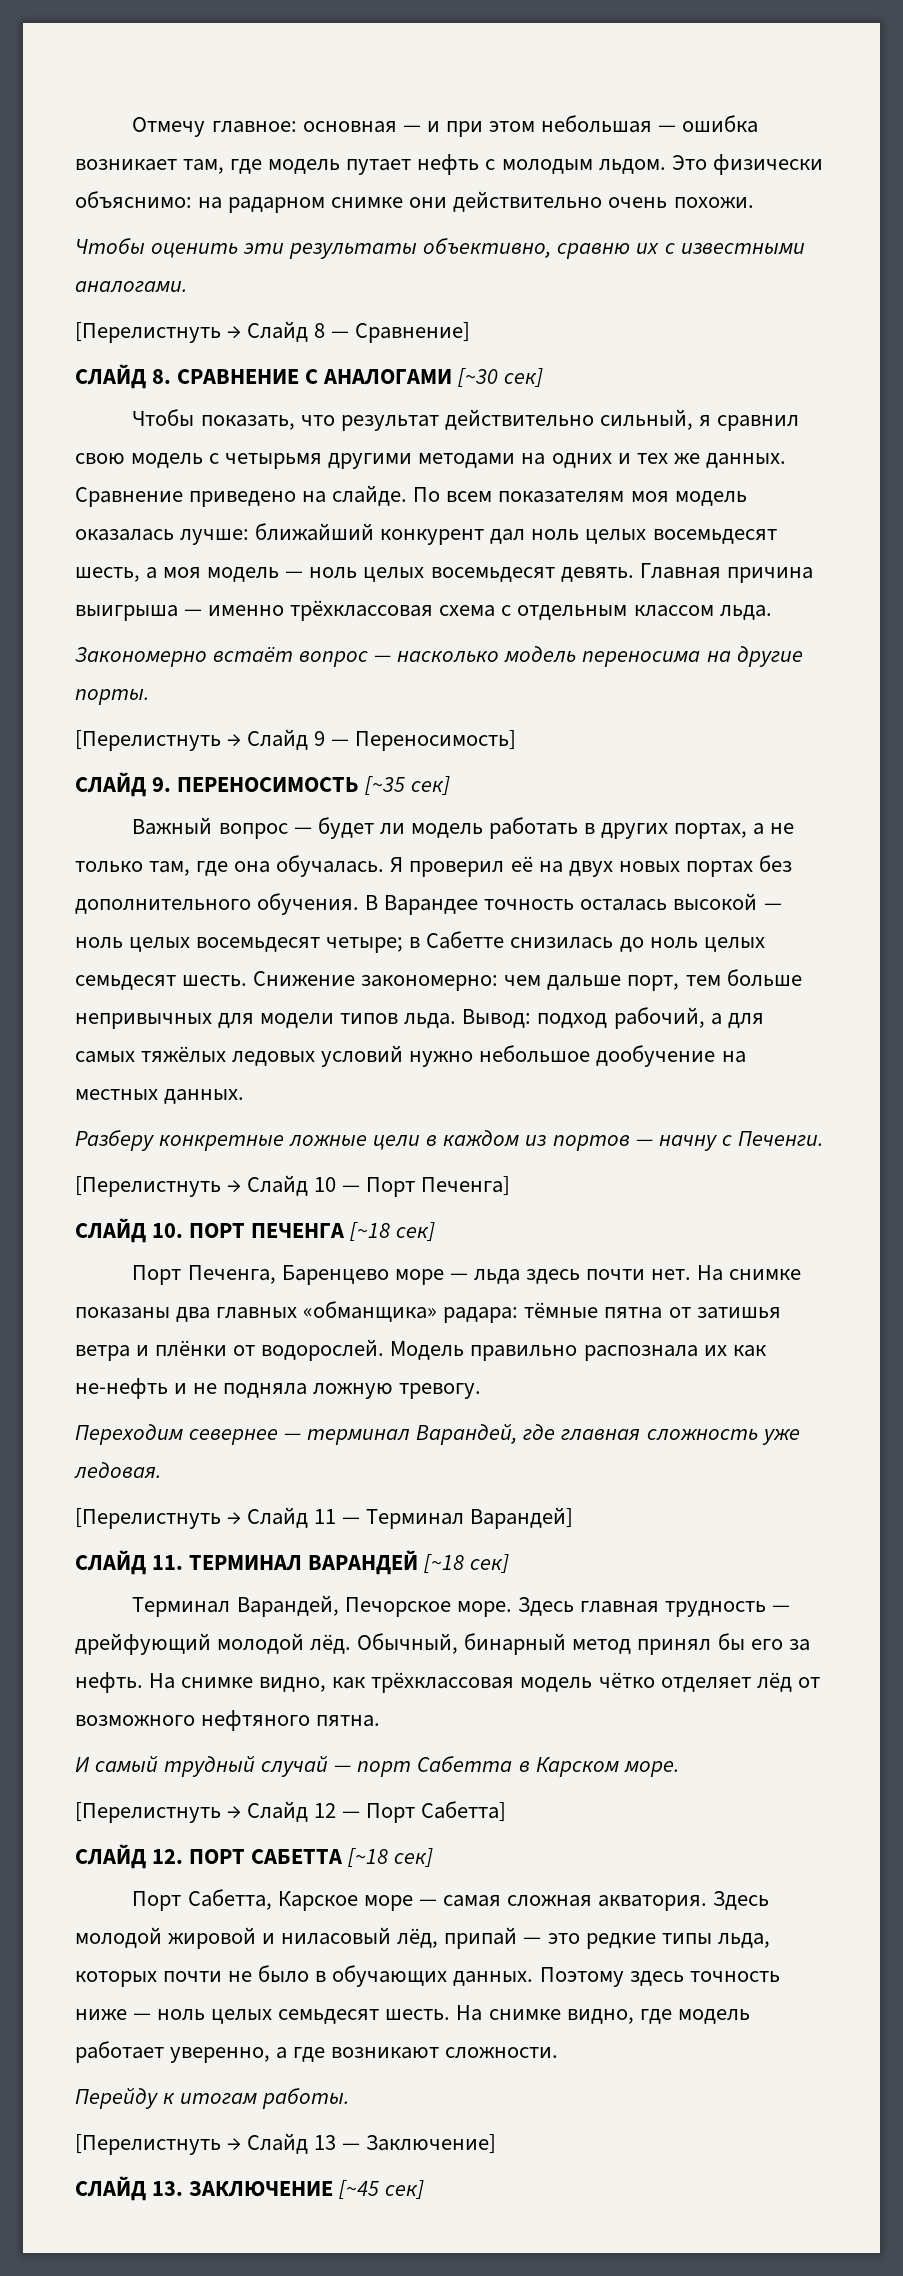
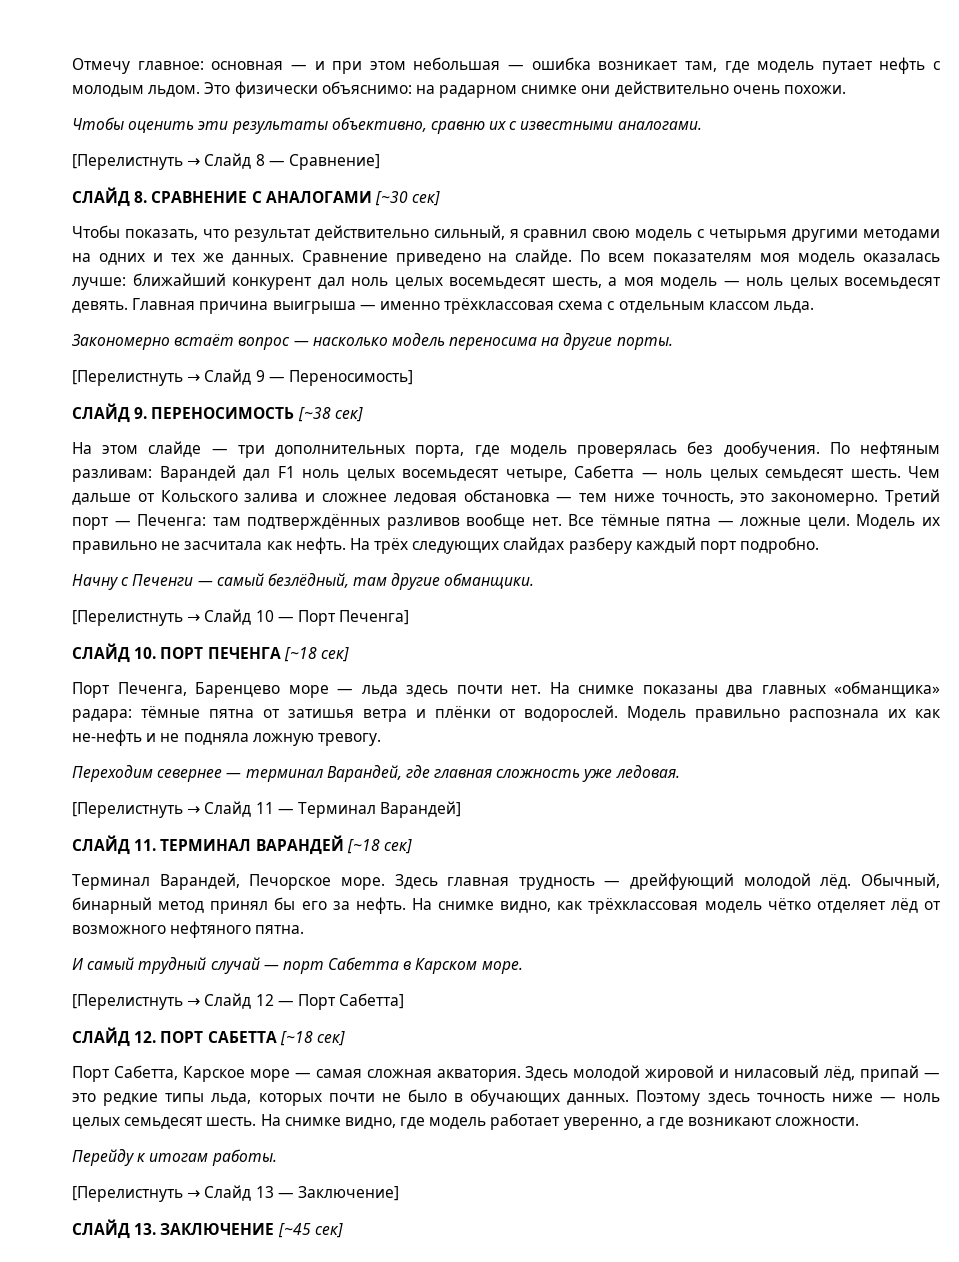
[365,776,451,796] [132,817,795,839] [75,855,792,877] [75,893,782,915] [75,931,765,953] [75,969,802,991] [75,1007,764,1029] [75,1045,746,1067] [75,1089,245,1104] [75,1130,823,1151] [~35 сек] // Важный вопрос — будет ли модель работать в других портах, а не только там, где она обучалась. Я проверил её на двух новых портах без дополнительного обучения. В Варандее точность осталась высокой — ноль целых восемьдесят четыре; в Сабетте снизилась до ноль целых семьдесят шесть. Снижение закономерно: чем дальше порт, тем больше непривычных для модели типов льда. Вывод: подход рабочий, а для самых тяжёлых ледовых условий нужно небольшое дообучение на местных данных. // Разберу конкретные ложные цели в каждом из портов — начну с Печенги. -> [297,407,363,422] [72,441,941,458] [72,465,940,482] [72,489,941,506] [72,513,940,530] [72,537,820,554] [72,573,535,590] [~38 сек] // На этом слайде — три дополнительных порта, где модель проверялась без дообучения. По нефтяным разливам: Варандей дал F1 ноль целых восемьдесят четыре, Сабетта — ноль целых семьдесят шесть. Чем дальше от Кольского залива и сложнее ледовая обстановка — тем ниже точность, это закономерно. Третий порт — Печенга: там подтверждённых разливов вообще нет. Все тёмные пятна — ложные цели. Модель их правильно не засчитала как нефть. На трёх следующих слайдах разберу каждый порт подробно. // Начну с Печенги — самый безлёдный, там другие обманщики.

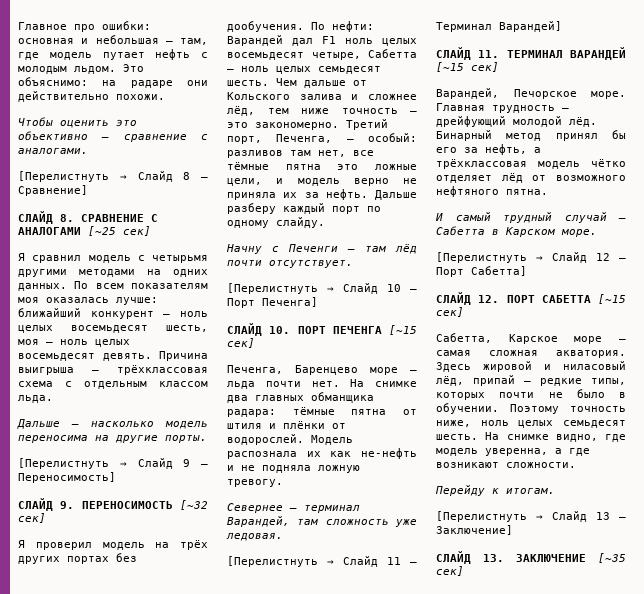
[72,57,679,74] Отмечу главное: основная — и при этом небольшая — ошибка возникает -> [18,21,151,32] [18,35,173,44] Главное про ошибки: основная и небольшая —
[234,81,318,98] физически -> (144, 68) none
[439,85,578,98] радарном снимке -> [130,80,173,88] радаре
[732,85,780,94] очень -> (109, 96) none
[198,117,614,134] эти результаты объективно, сравню их с известными -> [116,119,137,127] [18,131,208,142] это объективно — сравнение с
[374,191,441,206] [72,225,631,242] [~30 сек] // Чтобы показать, что результат действительно сильный, я сравнил свою -> [88,226,151,236] [18,253,82,263] [~25 сек] // Я сравнил
[152,249,573,266] и тех же данных. Сравнение приведено на слайде. -> [18,283,67,291] данных.
[798,253,856,265] модель -> (39, 300) none
[317,277,345,289] дал -> [163,314,171,317] —
[608,277,717,289] а моя модель -> [18,339,39,345] моя
[132,298,269,314] Главная причина -> [159,351,208,361] Причина
[379,301,440,310] именно -> (99, 371) none
[71,334,291,350] Закономерно встаёт вопрос -> [17,418,60,429] Дальше
[297,407,363,422] [72,441,678,458] [~38 сек] // На этом слайде — три дополнительных порта, где модель проверялась -> [180,500,209,510] [18,513,46,523] [18,540,208,550] [18,556,109,564] [~32 сек] // Я проверил модель на трёх других портах
[860,441,941,458] [72,469,152,482] нефтяным разливам: -> [332,21,374,32] нефти:
[393,489,941,506] [72,513,940,530] [72,537,820,554] ледовая обстановка — тем ниже точность, это закономерно. Третий порт — Печенга: там подтверждённых разливов вообще нет. Все тёмные пятна — ложные цели. Модель их правильно не засчитала как нефть. На трёх следующих слайдах разберу каждый порт подробно. -> [227,106,417,116] [227,119,388,130] [227,133,417,144] [227,150,374,158] [227,162,417,170] [227,178,417,186] [227,189,417,200] [227,203,381,214] [227,217,325,228] лёд, тем ниже точность — это закономерно. Третий порт, Печенга, — особый: разливов там нет, все тёмные пятна это ложные цели, и модель верно не приняла их за нефть. Дальше разберу каждый порт по одному слайду.
[216,573,535,590] самый безлёдный, там другие обманщики. -> [365,244,417,254] [227,259,353,268] там лёд почти отсутствует.
[283,647,349,662] [72,682,110,698] [~18 сек] // Порт -> [389,325,417,335] [227,338,255,348] [~15 сек] //
[406,685,448,697] здесь -> (255, 385) none
[642,685,718,694] показаны -> (417, 384) none
[834,681,940,697] «обманщика» -> [311,392,374,403] обманщика
[287,709,407,722] затишья ветра -> [227,423,262,429] штиля
[695,709,781,722] правильно -> (353, 440) none
[72,765,223,782] Переходим севернее -> [227,503,283,513] Севернее
[405,765,493,778] где главная -> [297,518,319,525] там
[346,839,412,854] [72,874,150,890] [~18 сек] // Терминал -> [436,62,499,72] [~15 сек] //
[394,874,510,889] Здесь главная -> [436,103,485,111] Главная
[860,873,940,888] [72,897,152,914] Обычный, бинарный -> [436,130,492,141] Бинарный
[355,897,584,914] нефть. На снимке видно, как -> [485,144,541,155] нефть, а
[282,961,324,974] порт -> (626, 219) none
[279,1031,345,1046] [72,1066,110,1082] [~18 сек] // Порт -> [598,294,626,304] [436,307,464,317] [~15 сек] //
[573,1065,641,1081] молодой -> (471, 367) none
[72,1093,252,1106] это редкие типы льда, -> [540,378,626,386] редкие типы,
[470,1089,896,1106] обучающих данных. Поэтому здесь точность ниже — -> [436,403,626,414] [436,420,471,427] обучении. Поэтому точность ниже,
[490,1113,642,1130] работает уверенно, -> [485,448,548,456] уверенна,
[149,1149,277,1166] итогам работы. -> [506,487,555,494] итогам.
[277,1223,311,1238] [~45 -> [598,553,626,563] [~35

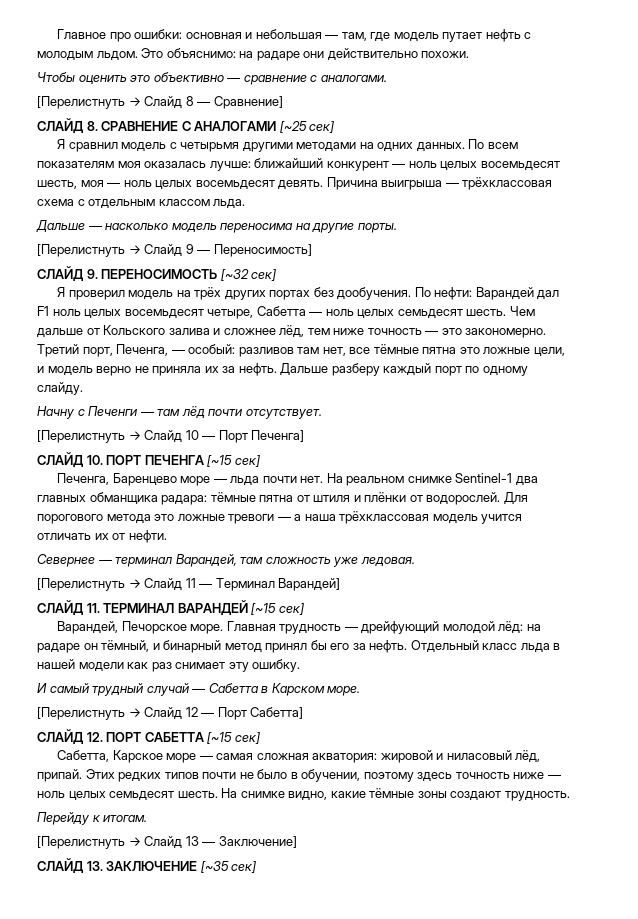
[375,381,417,387] снимке -> [346,473,513,486] реальном снимке Sentinel-1
[311,435,353,445] [227,448,417,459] [227,465,360,473] [227,479,283,487] Модель распознала их как не-нефть и не подняла ложную тревогу. -> [503,492,528,505] [37,511,523,524] [37,530,167,543] Для порогового метода это ложные тревоги — а наша трёхклассовая модель учится отличать их от нефти.
[569,117,597,127] [436,130,492,141] лёд. Бинарный -> [498,621,541,634] [37,640,222,653] лёд: на радаре он тёмный, и бинарный
[485,144,541,155] [436,159,626,169] [436,173,626,183] [436,186,548,197] нефть, а трёхклассовая модель чётко отделяет лёд от возможного нефтяного пятна. -> [369,640,561,653] [37,659,301,672] нефть. Отдельный класс льда в нашей модели как раз снимает эту ошибку.
[556,350,626,358] [436,362,471,372] акватория. Здесь -> [312,753,378,763] акватория:
[473,375,626,386] [436,389,626,400] [436,403,626,414] [436,420,471,427] припай — редкие типы, которых почти не было в обучении. Поэтому точность ниже, -> [37,769,561,782] припай. Этих редких типов почти не было в обучении, поэтому здесь точность ниже —
[605,434,626,442] [436,448,590,456] [436,462,576,468] где модель уверенна, а где возникают сложности. -> [330,788,570,801] какие тёмные зоны создают трудность.

